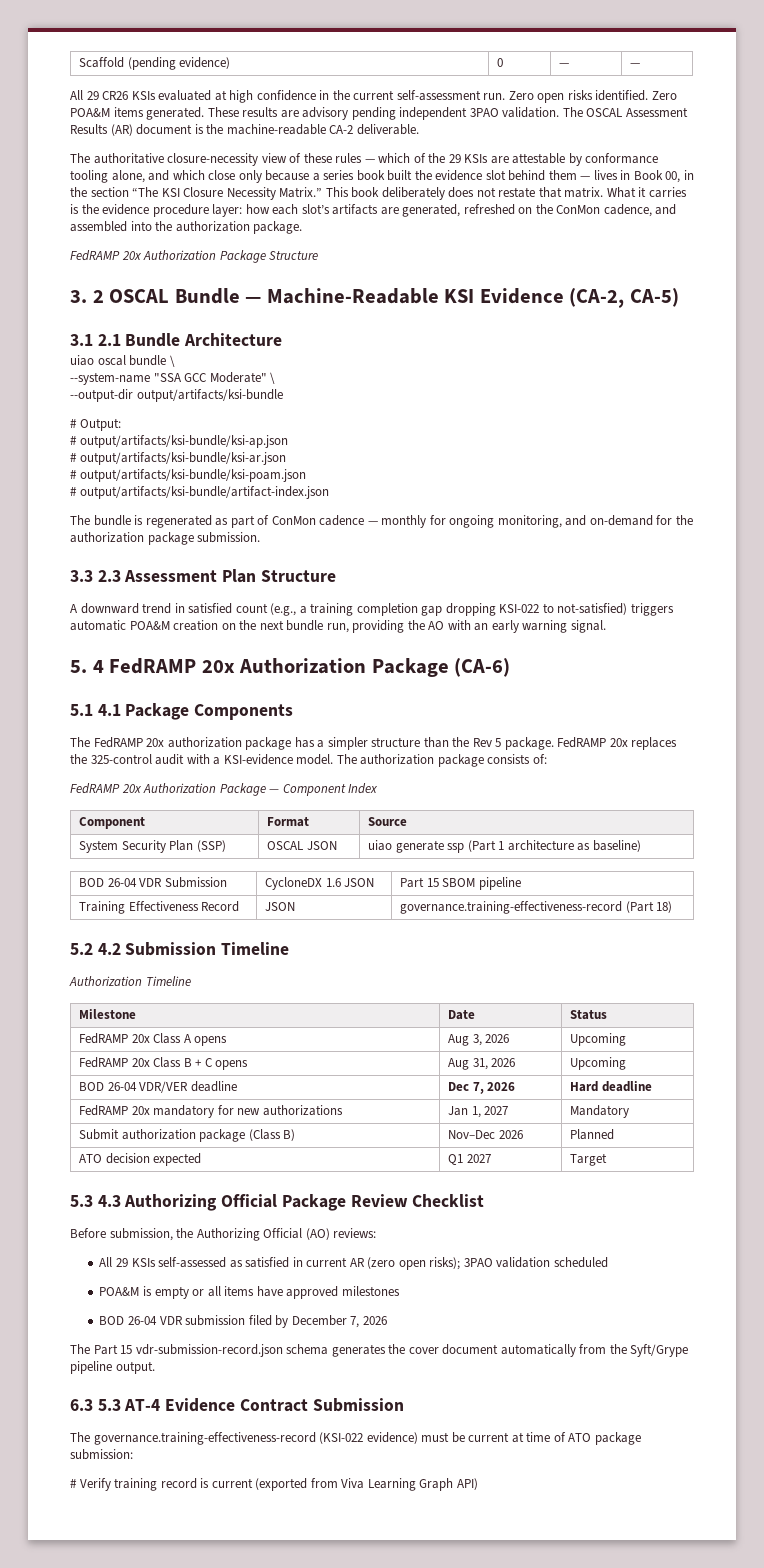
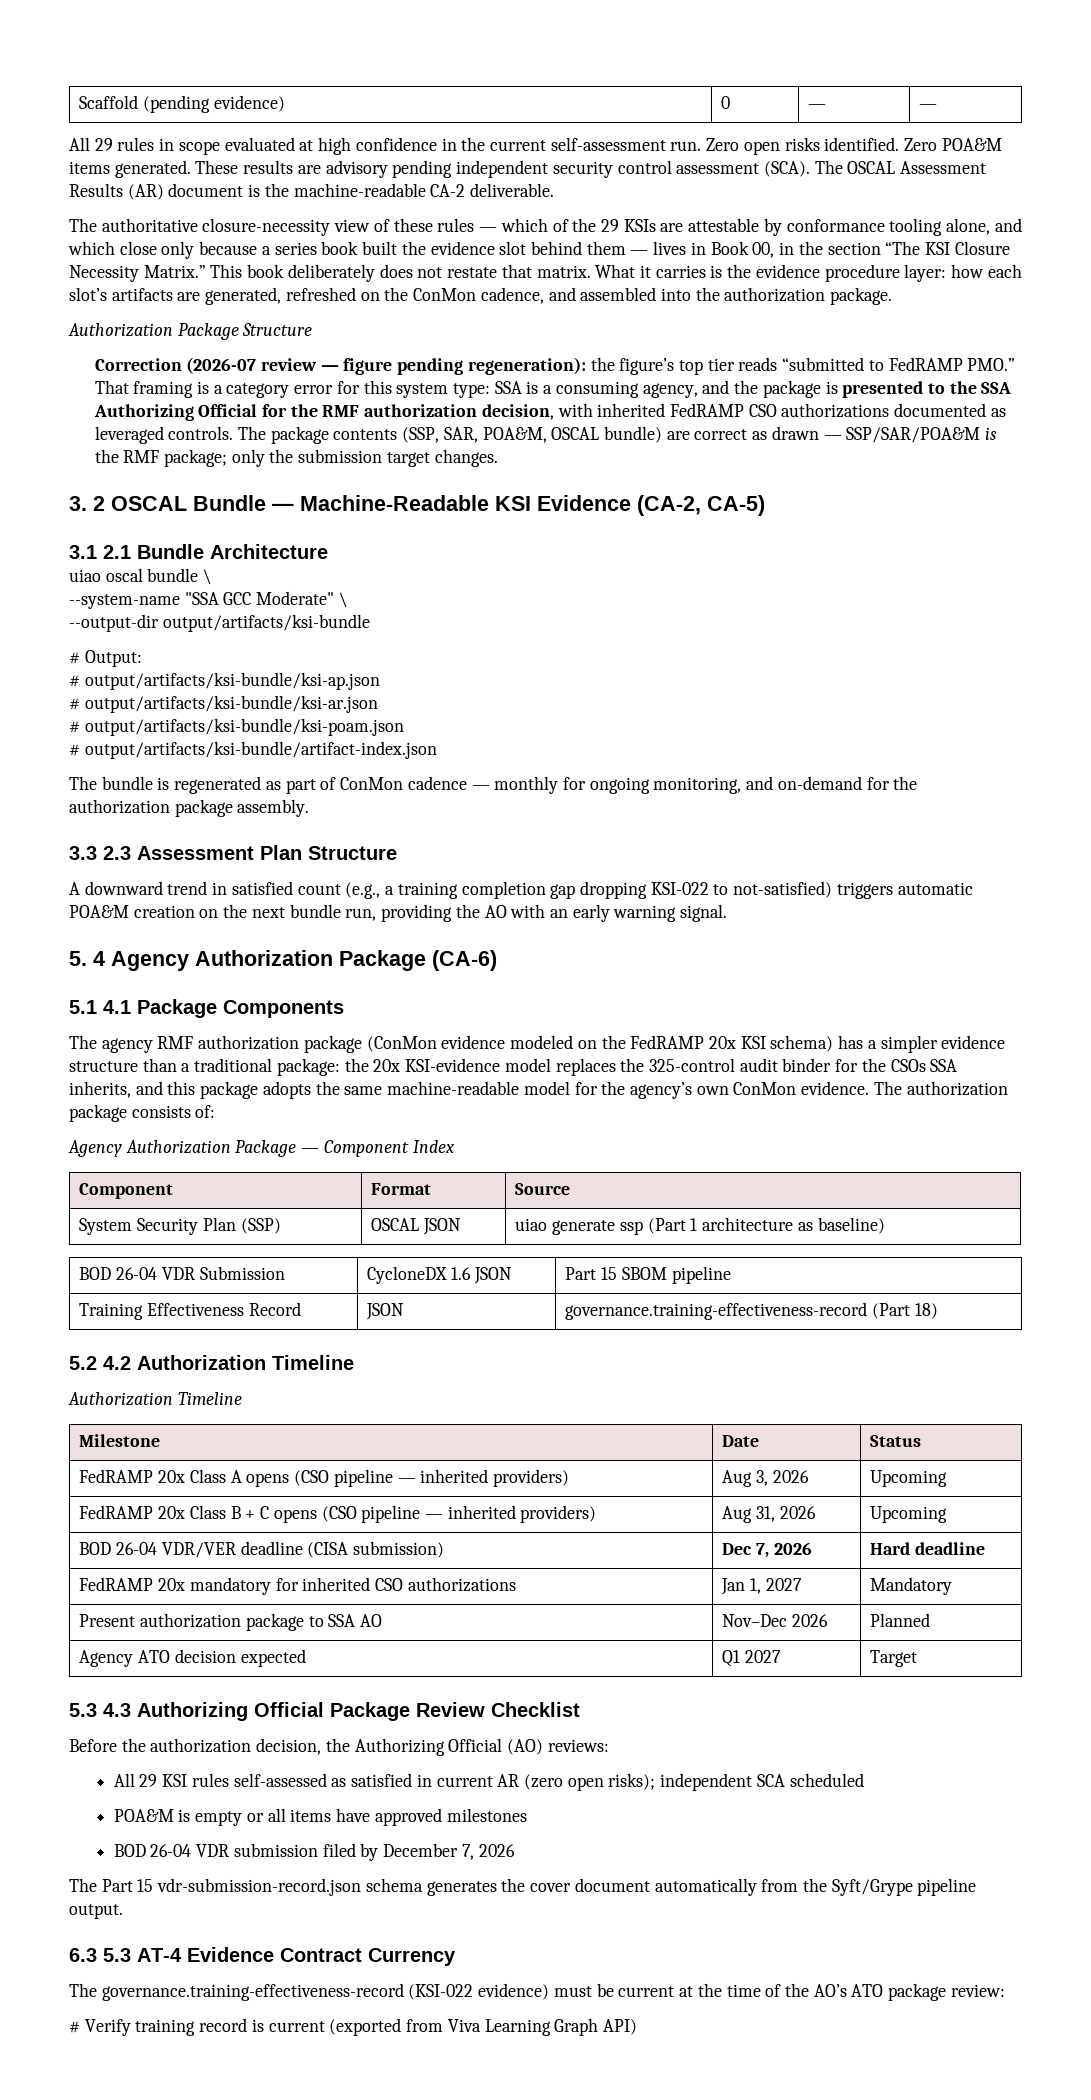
[102,91,156,100] CR26 KSIs -> [117,137,220,155] rules in scope
[469,107,560,118] 3PAO validation. -> [552,160,810,178] security control assessment (SCA).
[70,250,142,261] FedRAMP 20x -> (893, 296) none
(319, 255) none -> [94,357,1016,375] [94,380,1012,398] [93,403,1006,421] [94,426,998,444] [94,449,498,467] // Correction (2026-07 review — figure pending regeneration): the figure’s top tier reads “submitted to FedRAMP PMO.” That framing is a category error for this system type: SSA is a consuming agency, and the package is presented to the SSA Authorizing Official for the RMF authorization decision, with inherited FedRAMP CSO authorizations documented as leveraged controls. The package contents (SSP, SAR, POA&M, OSCAL bundle) are correct as drawn — SSP/SAR/POA&M is the RMF package; only the submission target changes.
[197,532,261,543] submission. -> [237,799,310,817] assembly.
[109,658,235,674] FedRAMP 20x -> [111,951,189,971] Agency
[93,737,292,750] FedRAMP 20x authorization package -> [101,1035,834,1053] agency RMF authorization package (ConMon evidence modeled on the FedRAMP 20x KSI schema)
(368, 743) none -> [941,1035,1006,1049] evidence
[452,737,678,750] [70,754,334,765] the Rev 5 package. FedRAMP 20x replaces the 325-control audit with a KSI-evidence model. -> [181,1058,958,1076] [69,1081,870,1099] a traditional package: the 20x KSI-evidence model replaces the 325-control audit binder for the CSOs SSA inherits, and this package adopts the same machine-readable model for the agency’s own ConMon evidence.
[70,783,142,794] FedRAMP 20x -> [68,1140,122,1157] Agency
[125,942,217,956] Submission -> [137,1355,266,1370] Authorization
(228, 1041) none -> [294,1469,569,1487] (CSO pipeline — inherited providers)
(249, 1065) none -> [321,1505,597,1523] (CSO pipeline — inherited providers)
(237, 1086) none -> [307,1541,445,1558] (CISA submission)
[237,1108,261,1115] new -> [302,1577,404,1591] inherited CSO
[79,1129,296,1142] Submit authorization package (Class B) -> [79,1613,383,1631] Present authorization package to SSA AO
(615, 1134) none -> [79,1650,134,1667] Agency
[109,1228,173,1241] submission, -> [121,1738,322,1755] the authorization decision,
[131,1258,156,1267] KSIs -> [162,1773,229,1787] KSI rules
[463,1257,551,1268] 3PAO validation -> [660,1773,785,1791] independent SCA
[312,1398,404,1412] Submission -> [368,1948,456,1966] Currency
(524, 1437) none -> [697,1983,722,1997] the
(566, 1437) none -> [784,1983,847,1997] the AO’s
[70,1449,133,1460] submission: -> [950,1984,1005,1997] review:

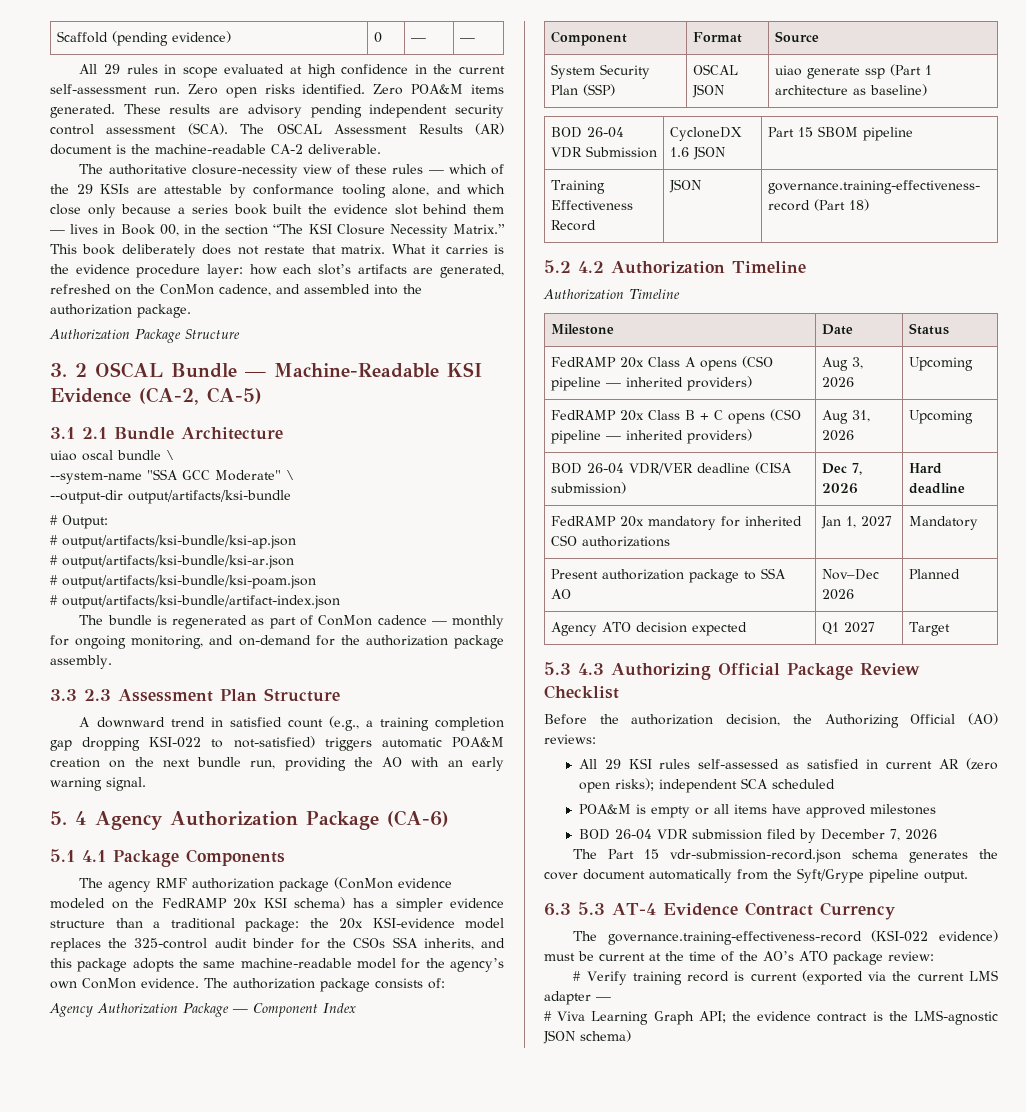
[94,357,1016,375] [94,380,1012,398] [93,403,1006,421] [94,426,998,444] [94,449,498,467] // Correction (2026-07 review — figure pending regeneration): the figure’s top tier reads “submitted to FedRAMP PMO.” That framing is a category error for this system type: SSA is a consuming agency, and the package is presented to the SSA Authorizing Official for the RMF authorization decision, with inherited FedRAMP CSO authorizations documented as leveraged controls. The package contents (SSP, SAR, POA&M, OSCAL bundle) are correct as drawn — SSP/SAR/POA&M is the RMF package; only the submission target changes. -> (240, 334) none
[406,2018,637,2036] from Viva Learning Graph API) -> [868,970,998,981] [544,991,611,1005] [544,1010,998,1025] [543,1030,631,1044] via the current LMS adapter — // # Viva Learning Graph API; the evidence contract is the LMS-agnostic JSON schema)

